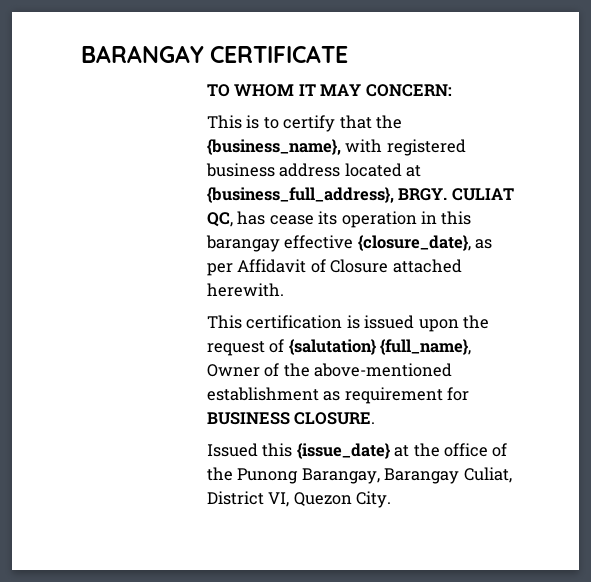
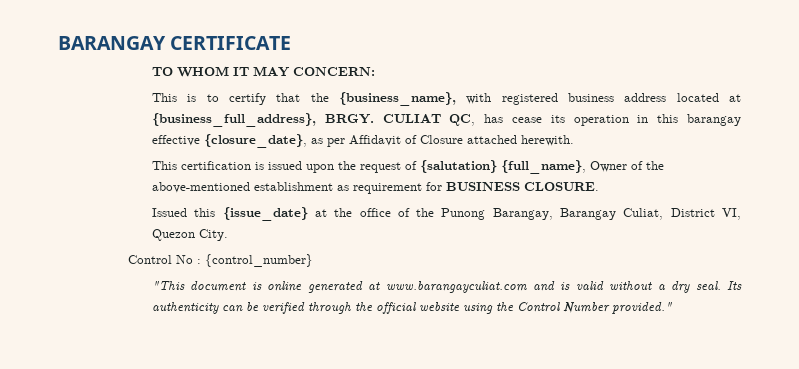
(392, 499) none -> [128,254,314,267] [151,281,743,293] [151,302,672,314] // Control No : {control_number} // "This document is online generated at www.barangayculiat.com and is valid without a dry seal. Its authenticity can be verified through the official website using the Control Number provided."

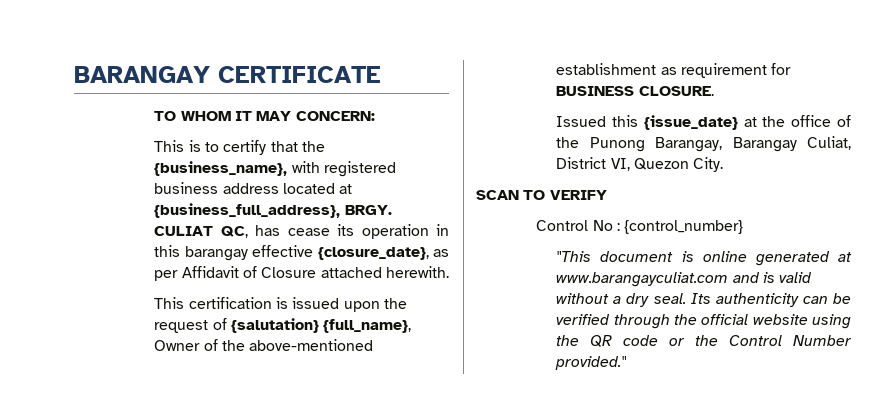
(228, 235) none -> [476,190,607,200] // SCAN TO VERIFY
(514, 306) none -> [590,335,719,347] QR code or the

